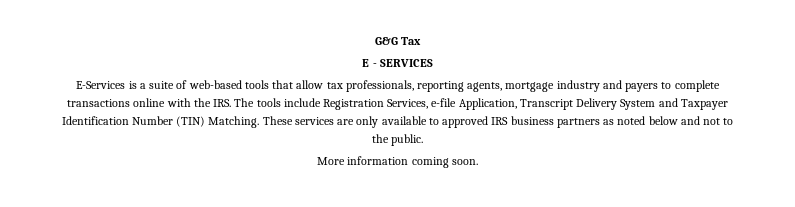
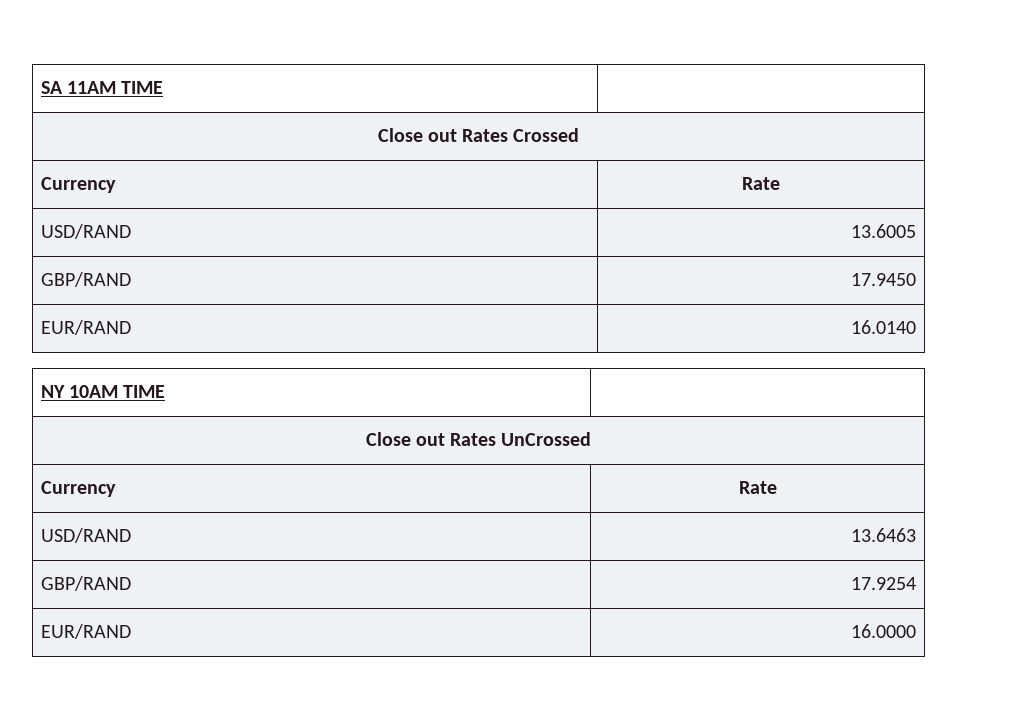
[374,37,422,45] [362,59,433,67] [76,80,720,92] [67,98,728,110] [61,116,734,128] [371,134,424,146] [317,156,478,168] G&G Tax // E - SERVICES // E-Services is a suite of web-based tools that allow tax professionals, reporting agents, mortgage industry and payers to complete transactions online with the IRS. The tools include Registration Services, e-file Application, Transcript Delivery System and Taxpayer Identification Number (TIN) Matching. These services are only available to approved IRS business partners as noted below and not to the public. // More information coming soon. -> [40,81,164,94] [377,128,580,142] [40,177,116,193] [742,177,780,190] [40,224,131,239] [851,224,917,238] [40,272,131,287] [851,273,917,286] [40,320,131,335] [851,320,917,334] [40,385,166,398] [365,432,592,446] [40,481,116,497] [738,481,777,494] [40,528,131,543] [851,528,917,542] [40,576,131,591] [851,577,917,590] [40,624,131,639] [851,624,917,638] SA 11AM TIME | // Close out Rates Crossed // Currency | Rate // USD/RAND | 13.6005 // GBP/RAND | 17.9450 // EUR/RAND | 16.0140 // NY 10AM TIME | // Close out Rates UnCrossed // Currency | Rate // USD/RAND | 13.6463 // GBP/RAND | 17.9254 // EUR/RAND | 16.0000

